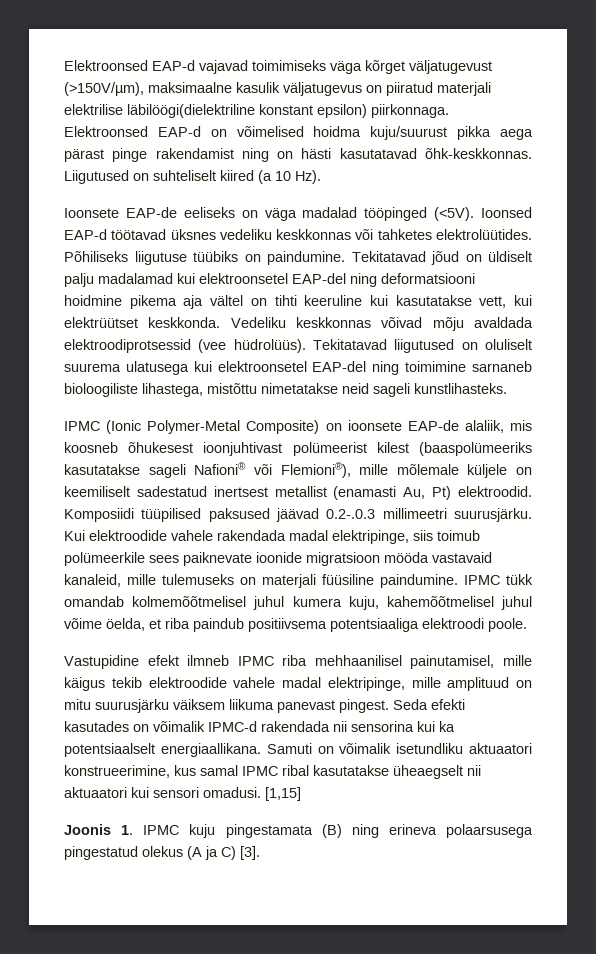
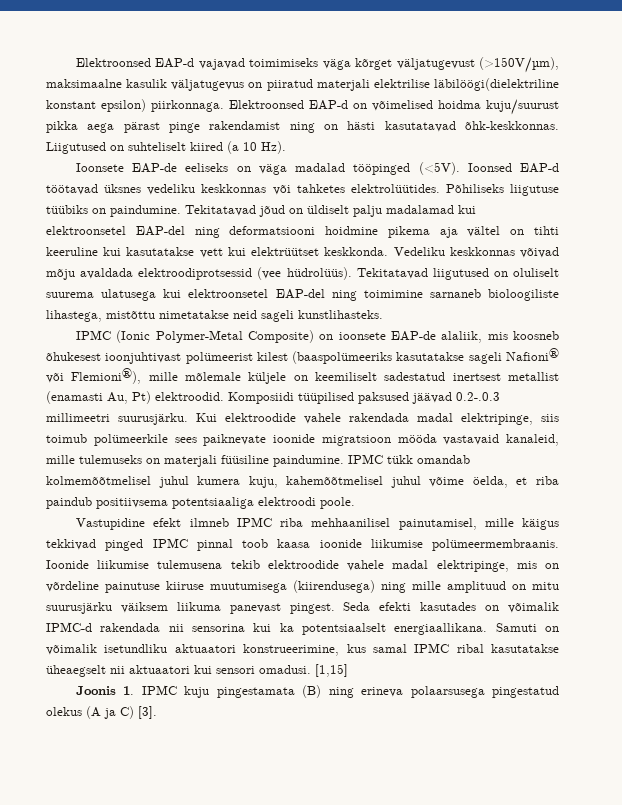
[479,296,507,308] vett, -> [199,248,223,258] vett
(105, 684) none -> [46,538,559,551] [46,560,223,569] tekkivad pinged IPMC pinnal toob kaasa ioonide liikumise polümeermembraanis. Ioonide liikumise tulemusena
(405, 684) none -> [516,561,559,569] [46,580,406,593] mis on võrdeline painutuse kiiruse muutumisega (kiirendusega) ning

